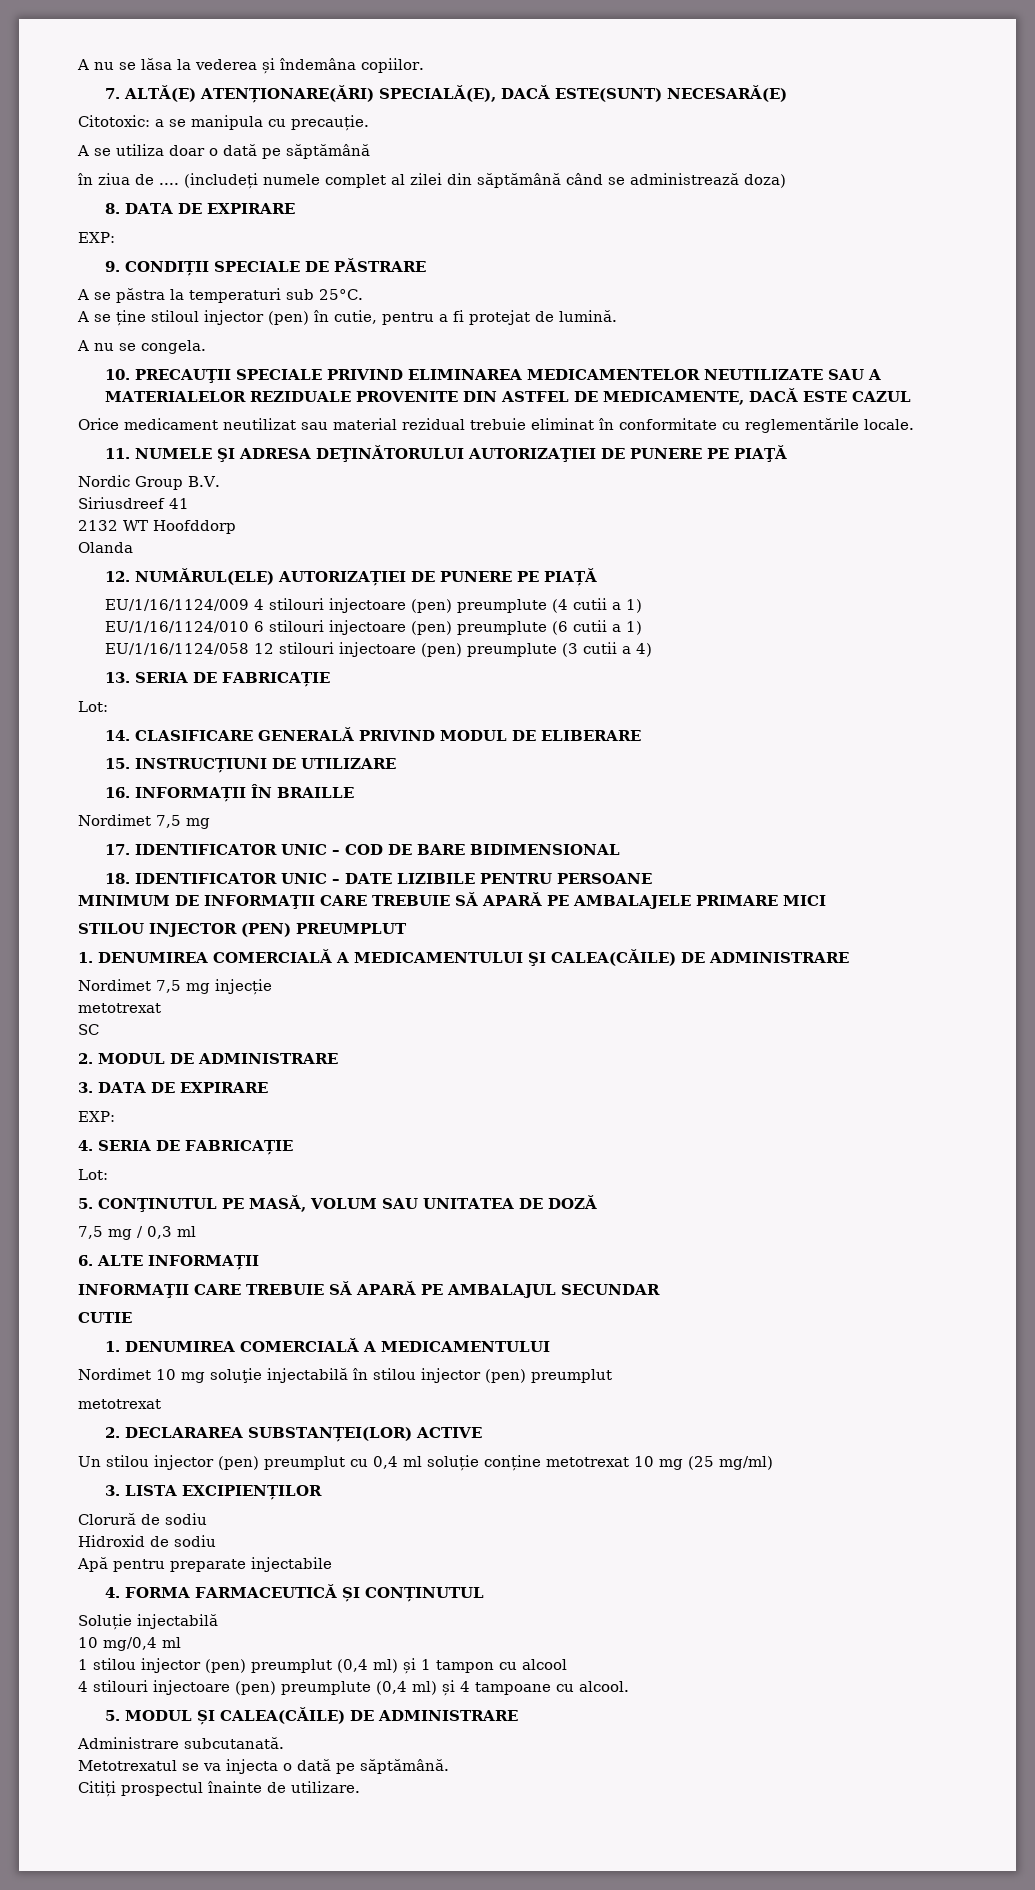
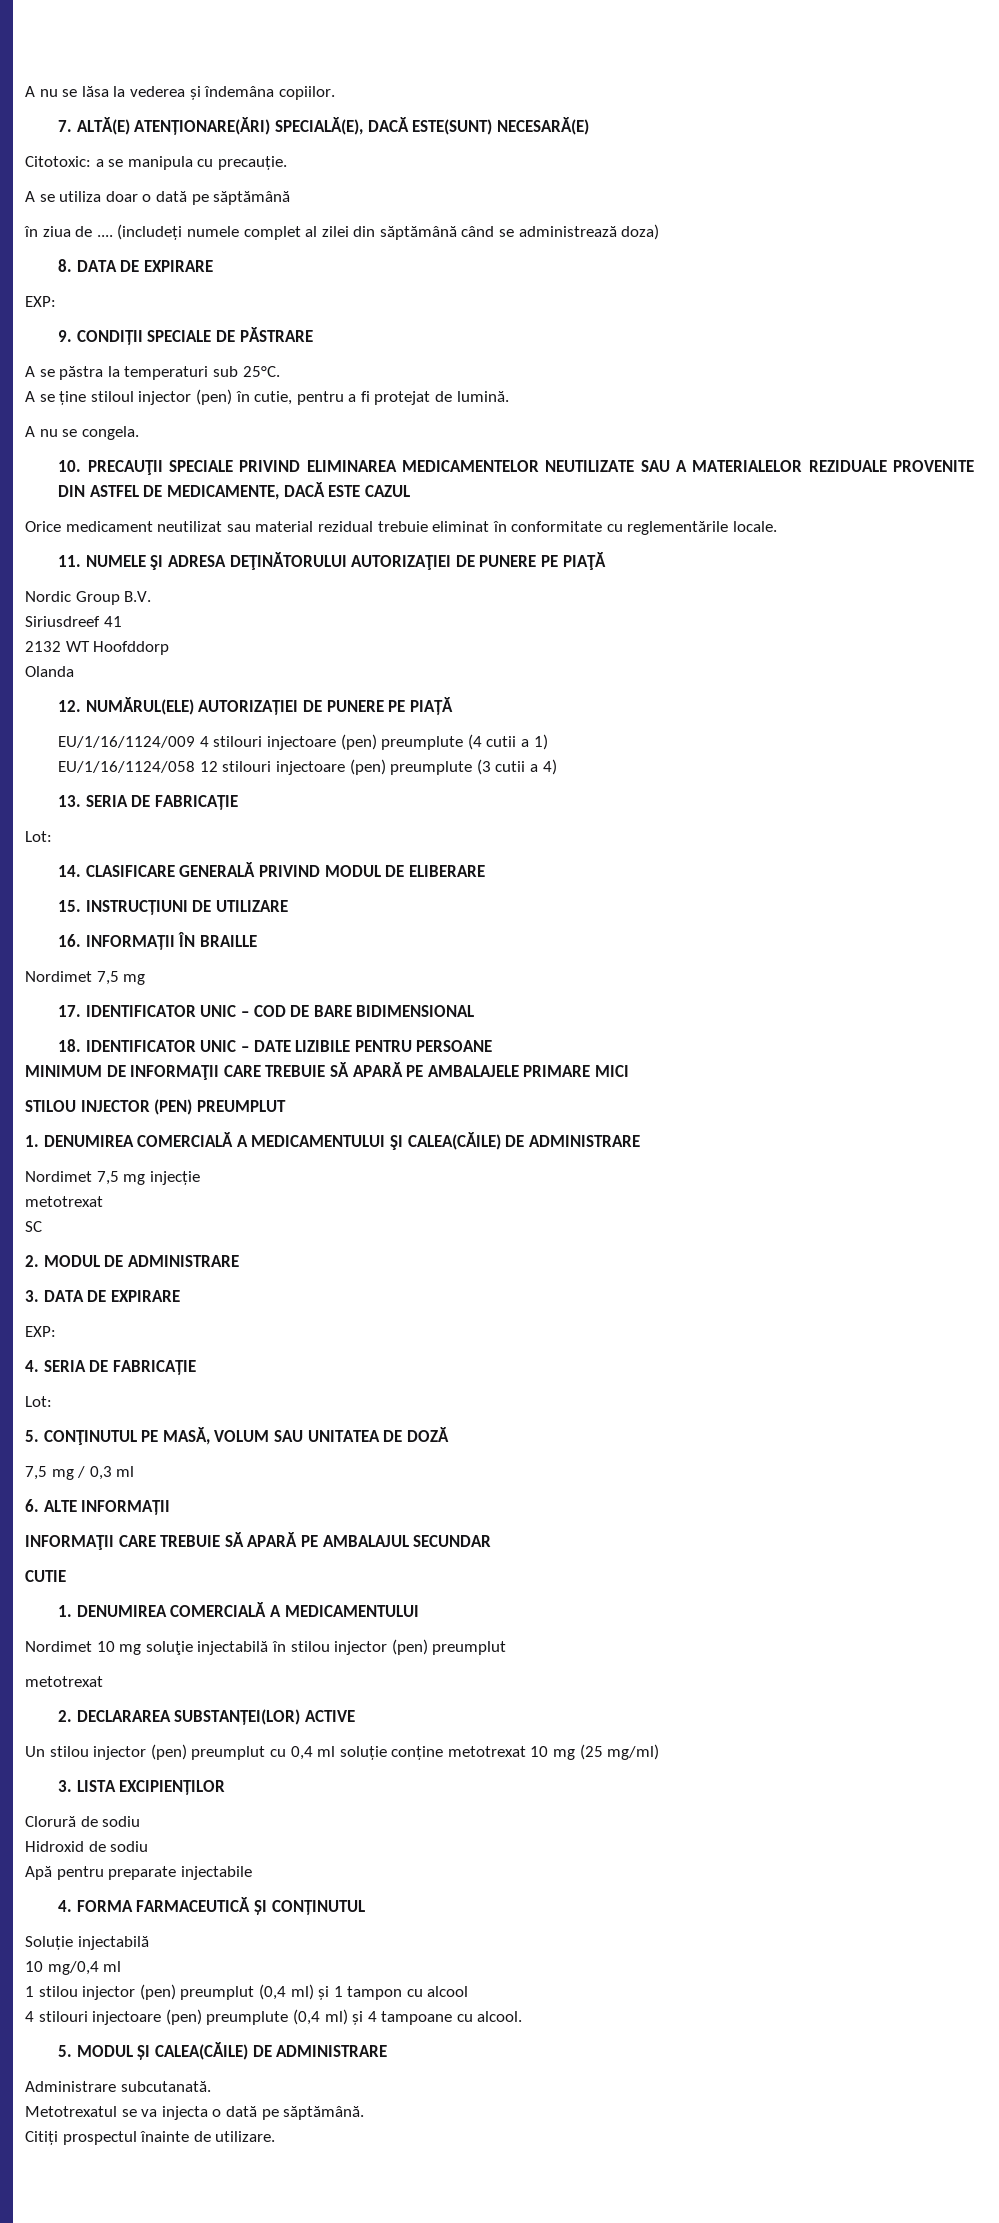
[104,620,642,635] // EU/1/16/1124/010 6 stilouri injectoare (pen) preumplute (6 cutii a 1) -> (548, 742) none

